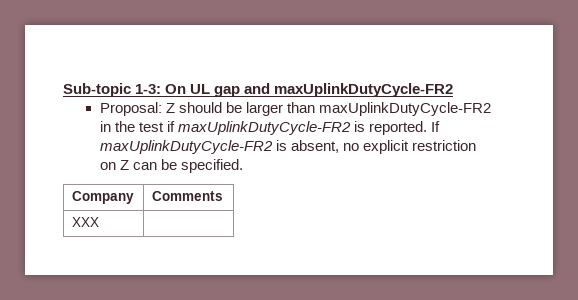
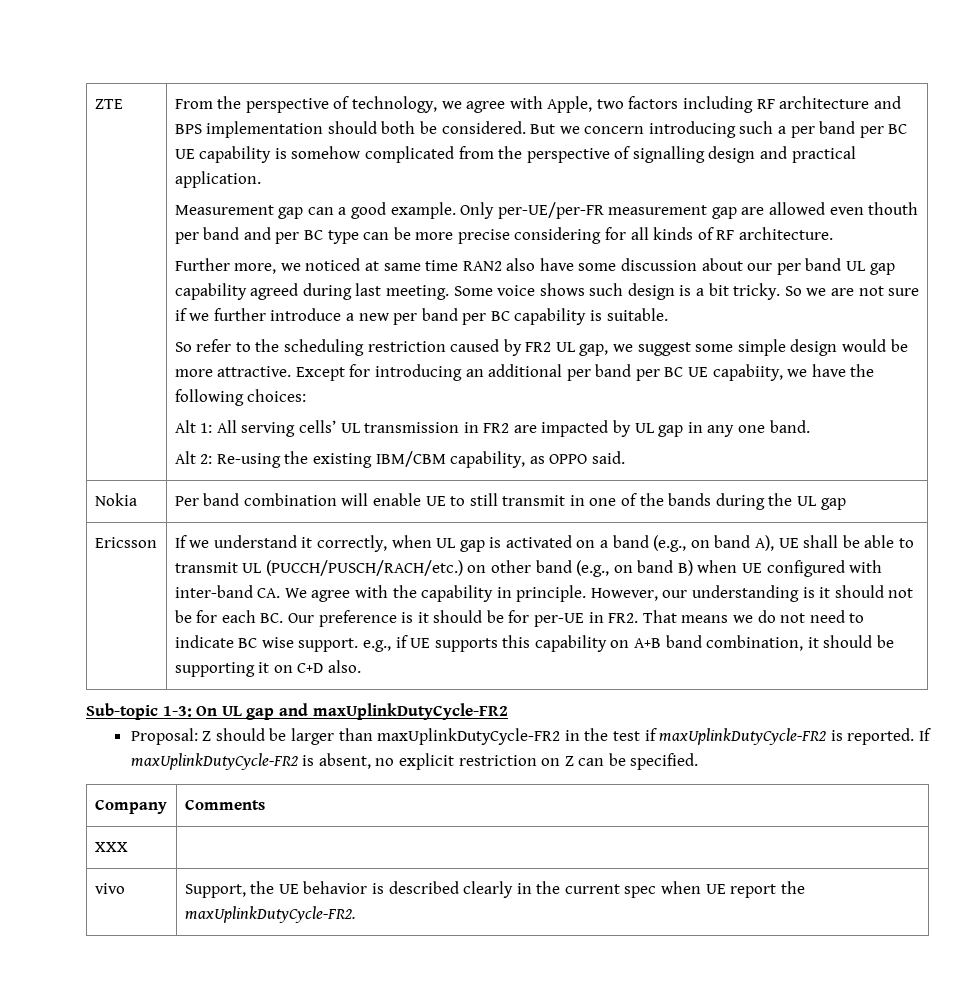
(63, 90) none -> [94,99,123,109] [174,96,901,113] [174,121,908,138] [174,146,856,163] [174,171,261,188] [174,202,919,219] [174,227,834,244] [174,258,895,275] [174,283,920,300] [174,308,668,325] [174,339,908,356] [174,364,875,381] [174,389,307,406] [174,420,810,437] [174,451,625,468] [94,493,137,506] [174,493,846,510] [94,537,157,548] [174,535,914,552] [174,560,883,577] [174,585,914,602] [174,610,865,627] [174,635,895,652] [174,660,361,677] ZTE | From the perspective of technology, we agree with Apple, two factors including RF architecture and BPS implementation should both be considered. But we concern introducing such a per band per BC UE capability is somehow complicated from the perspective of signalling design and practical application. // Measurement gap can a good example. Only per-UE/per-FR measurement gap are allowed even thouth per band and per BC type can be more precise considering for all kinds of RF architecture. // Further more, we noticed at same time RAN2 also have some discussion about our per band UL gap capability agreed during last meeting. Some voice shows such design is a bit tricky. So we are not sure if we further introduce a new per band per BC capability is suitable. // So refer to the scheduling restriction caused by FR2 UL gap, we suggest some simple design would be more attractive. Except for introducing an additional per band per BC UE capabiity, we have the following choices: // Alt 1: All serving cells’ UL transmission in FR2 are impacted by UL gap in any one band. // Alt 2: Re-using the existing IBM/CBM capability, as OPPO said. // Nokia | Per band combination will enable UE to still transmit in one of the bands during the UL gap // Ericsson | If we understand it correctly, when UL gap is activated on a band (e.g., on band A), UE shall be able to transmit UL (PUCCH/PUSCH/RACH/etc.) on other band (e.g., on band B) when UE configured with inter-band CA. We agree with the capability in principle. However, our understanding is it should not be for each BC. Our preference is it should be for per-UE in FR2. That means we do not need to indicate BC wise support. e.g., if UE supports this capability on A+B band combination, it should be supporting it on C+D also. //
(99, 222) none -> [94,883,125,894] [184,881,805,898] [184,906,356,923] // vivo | Support, the UE behavior is described clearly in the current spec when UE report the maxUplinkDutyCycle-FR2.

